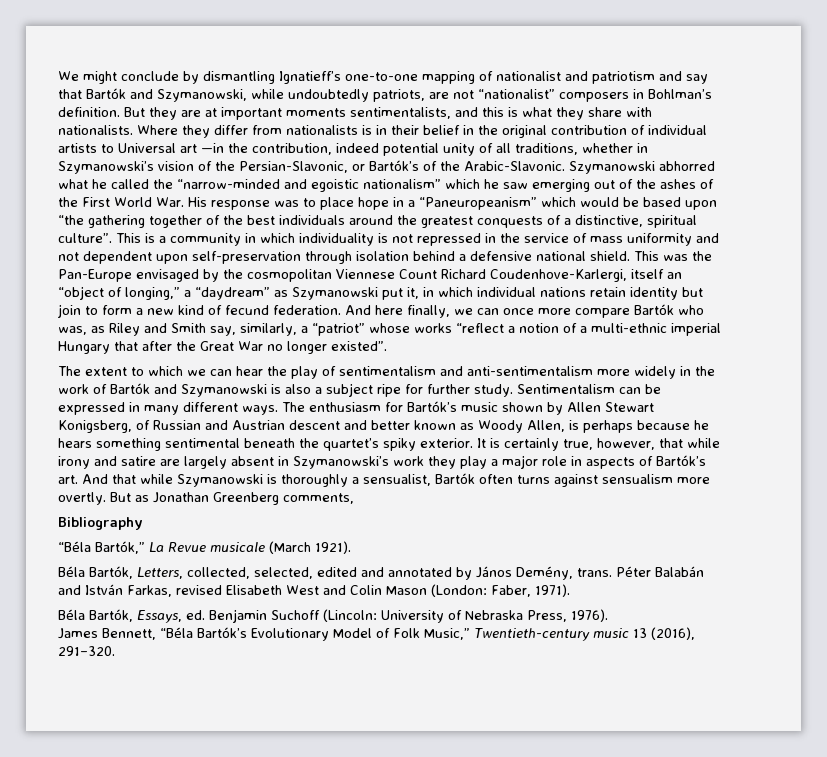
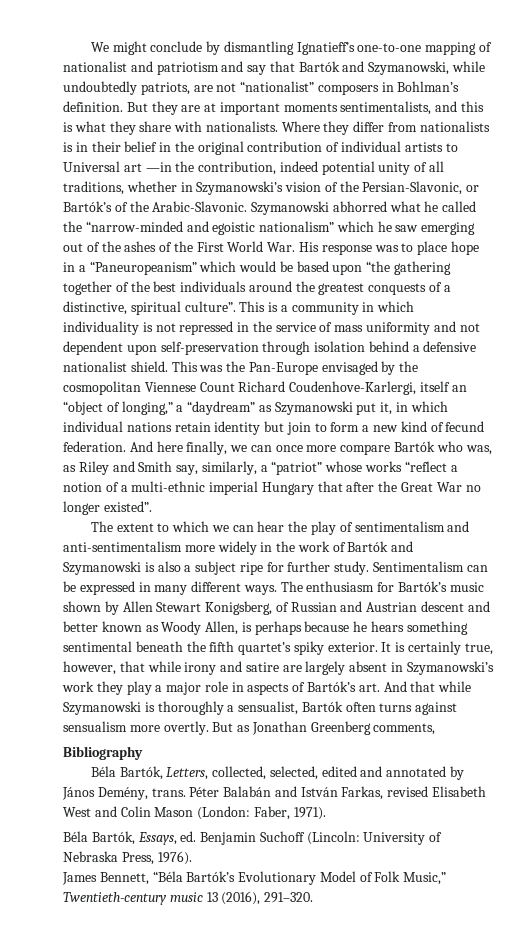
[536,251,586,261] national -> [63,361,127,372] nationalist
(319, 443) none -> [209,641,235,652] fifth
[58,541,351,554] // “Béla Bartók,” La Revue musicale (March 1921). -> (143, 753) none

